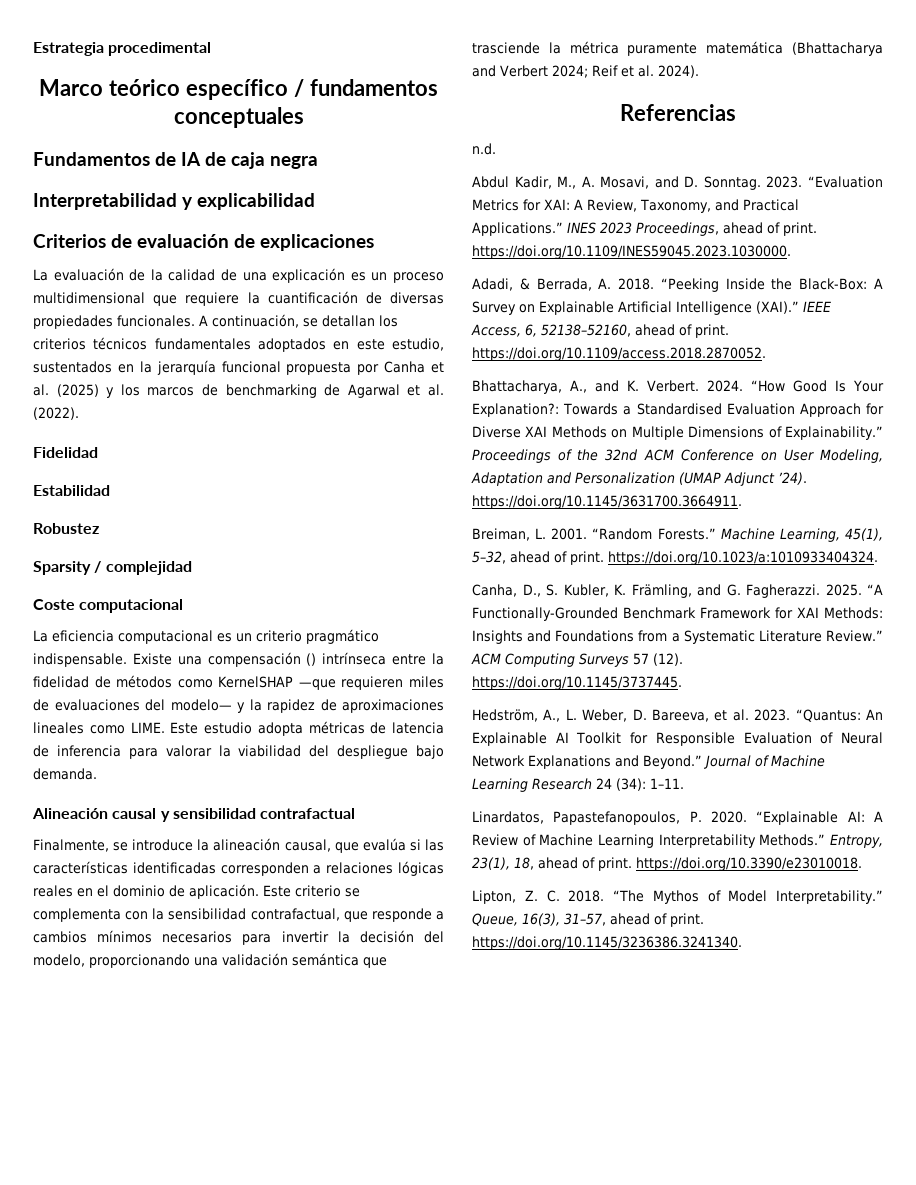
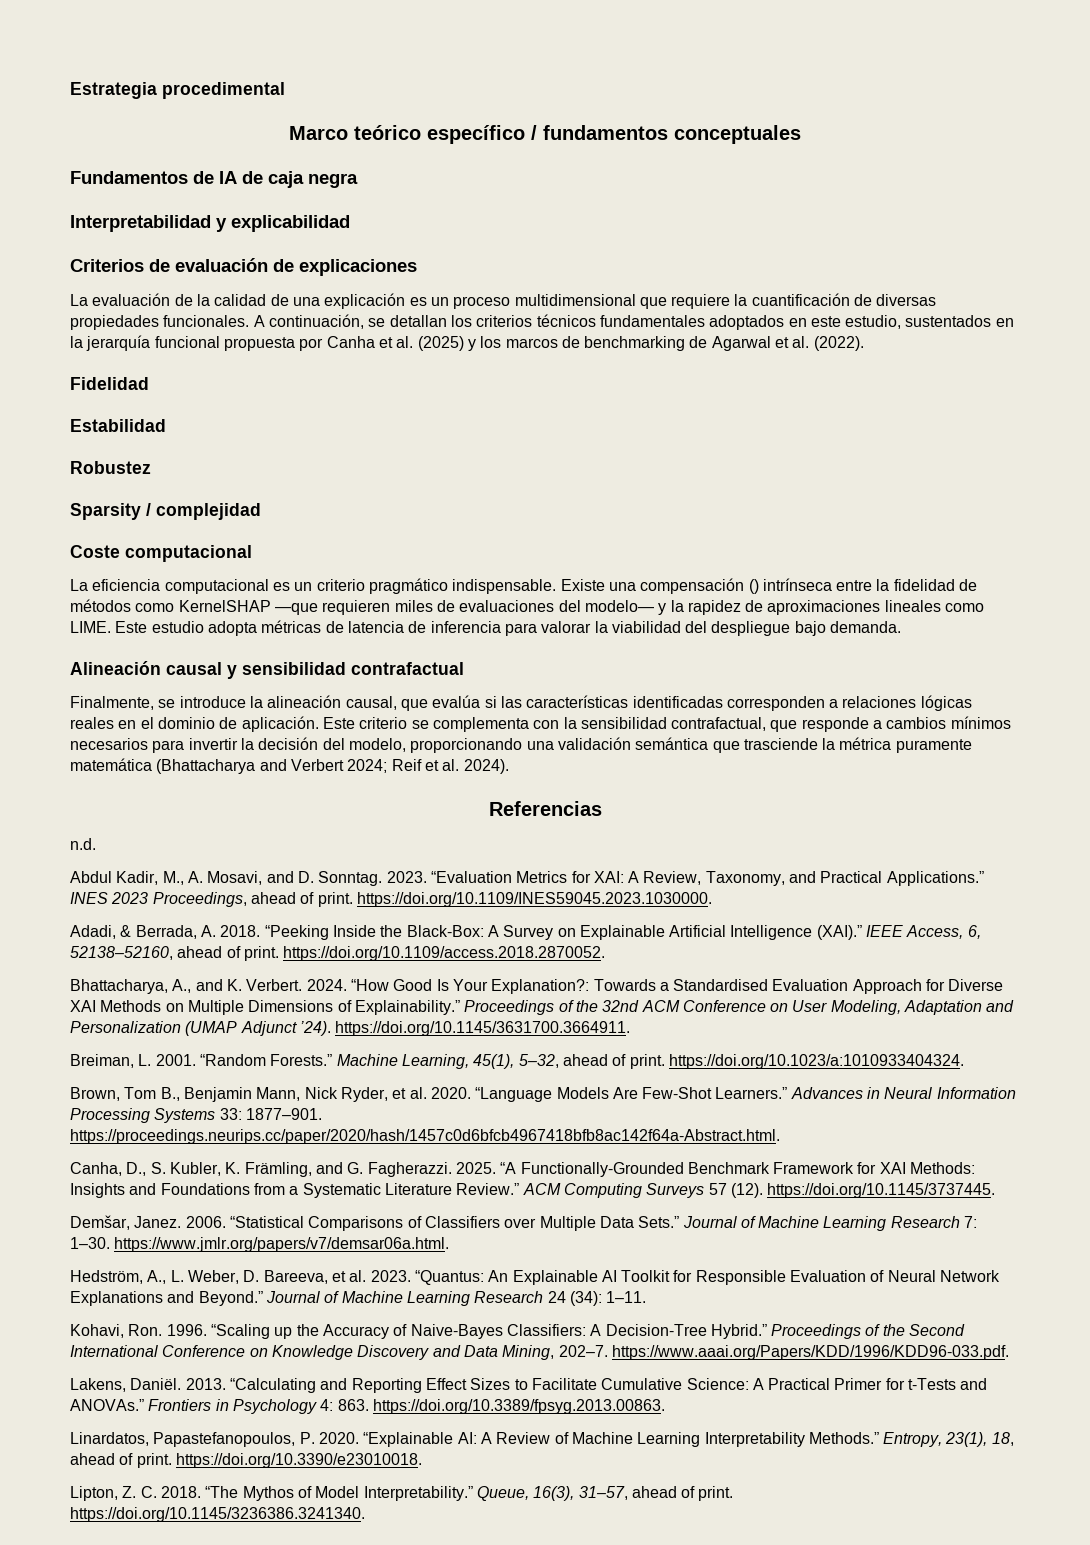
(878, 558) none -> [70,1087,1016,1102] [70,1108,322,1123] [70,1129,780,1144] // Brown, Tom B., Benjamin Mann, Nick Ryder, et al. 2020. “Language Models Are Few-Shot Learners.” Advances in Neural Information Processing Systems 33: 1877–901. https://proceedings.neurips.cc/paper/2020/hash/1457c0d6bfcb4967418bfb8ac142f64a-Abstract.html.
(682, 683) none -> [70,1215,978,1231] [70,1237,450,1252] // Demšar, Janez. 2006. “Statistical Comparisons of Classifiers over Multiple Data Sets.” Journal of Machine Learning Research 7: 1–30. https://www.jmlr.org/papers/v7/demsar06a.html.
(684, 783) none -> [70,1324,966,1339] [70,1345,1009,1360] [70,1378,988,1393] [70,1399,665,1414] // Kohavi, Ron. 1996. “Scaling up the Accuracy of Naive-Bayes Classifiers: A Decision-Tree Hybrid.” Proceedings of the Second International Conference on Knowledge Discovery and Data Mining, 202–7. https://www.aaai.org/Papers/KDD/1996/KDD96-033.pdf. // Lakens, Daniël. 2013. “Calculating and Reporting Effect Sizes to Facilitate Cumulative Science: A Practical Primer for t-Tests and ANOVAs.” Frontiers in Psychology 4: 863. https://doi.org/10.3389/fpsyg.2013.00863.

